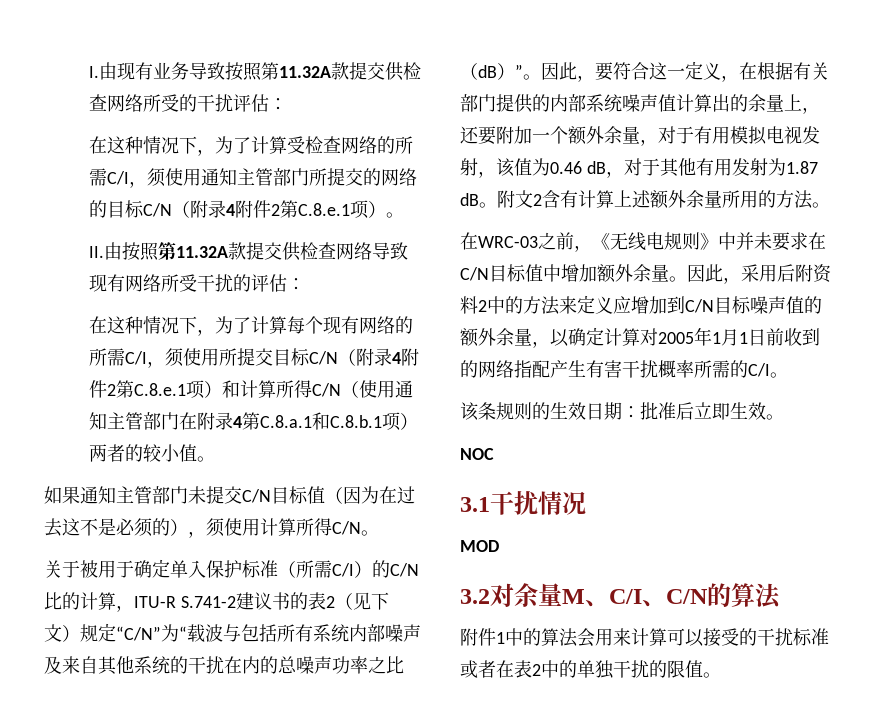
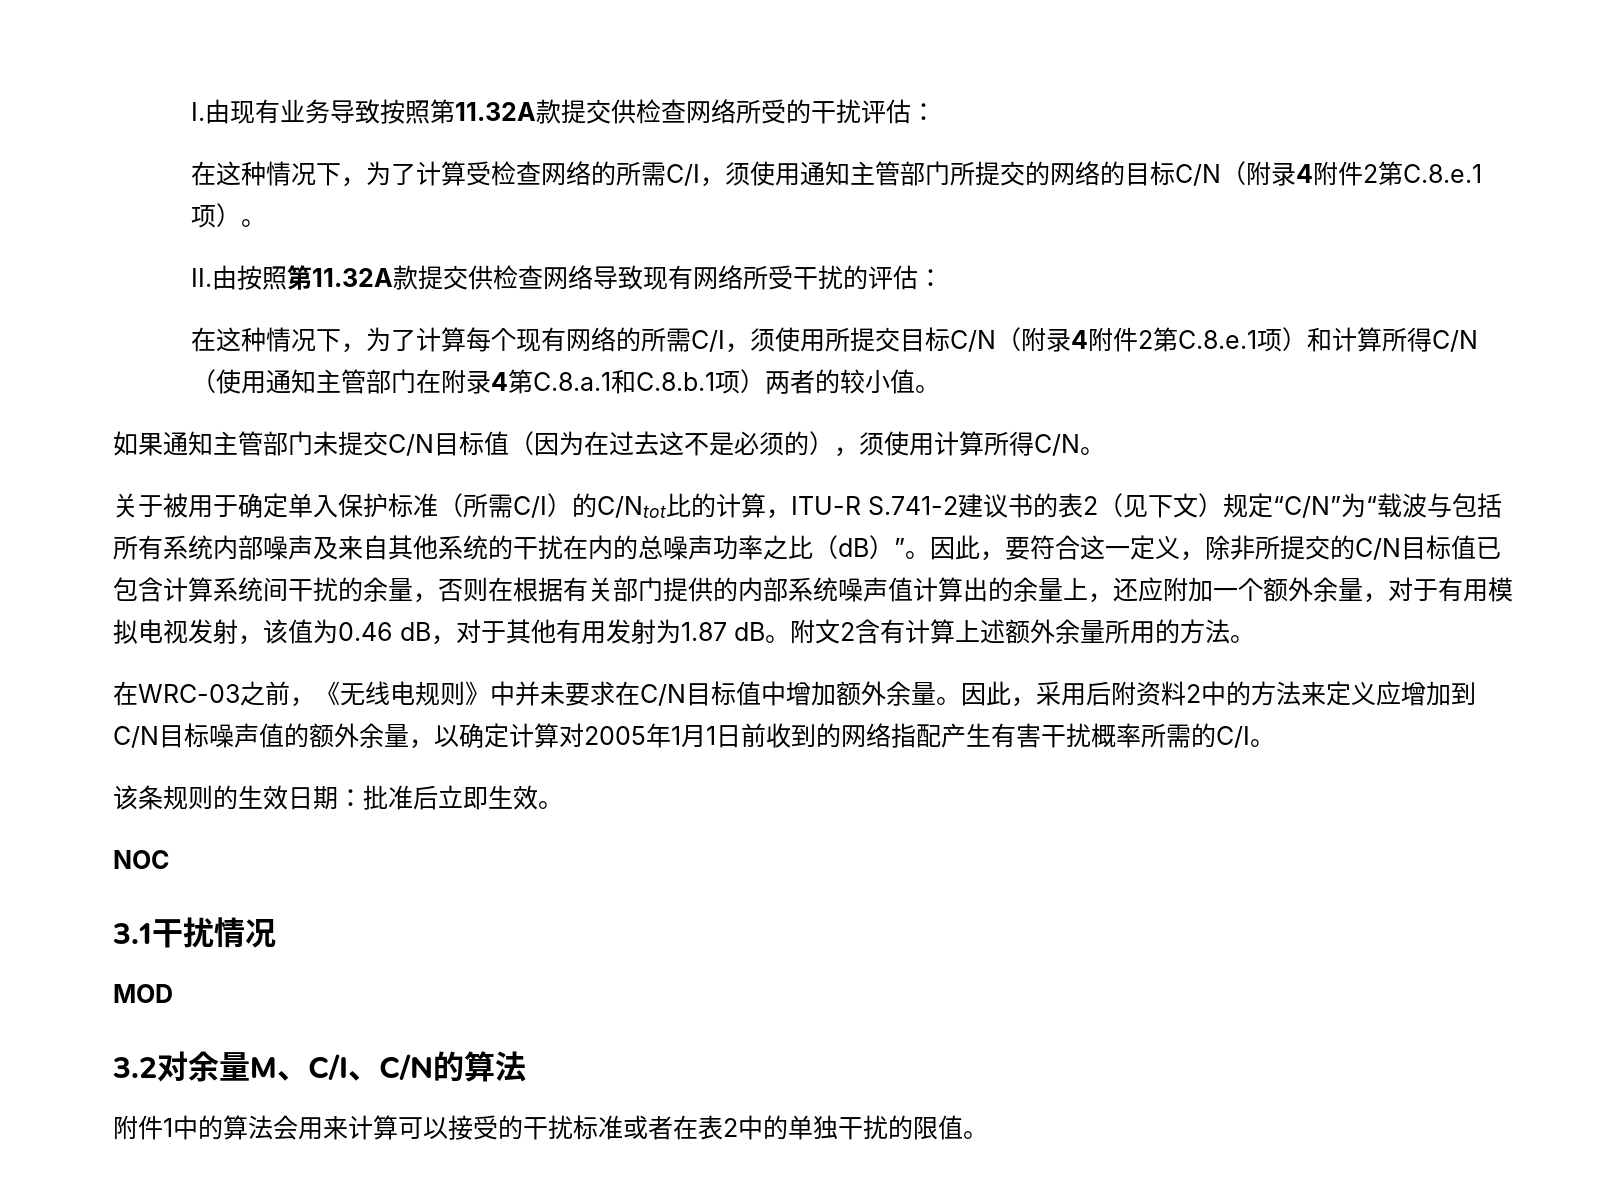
[390,563,419,577] C/N -> [597,496,666,518] C/Ntot
(739, 78) none -> [1205,535,1501,560] [113,577,488,603] 除非所提交的C/N目标值已包含计算系统间干扰的余量，否则
[478,126,496,145] 要 -> [1138,577,1163,602] 应

